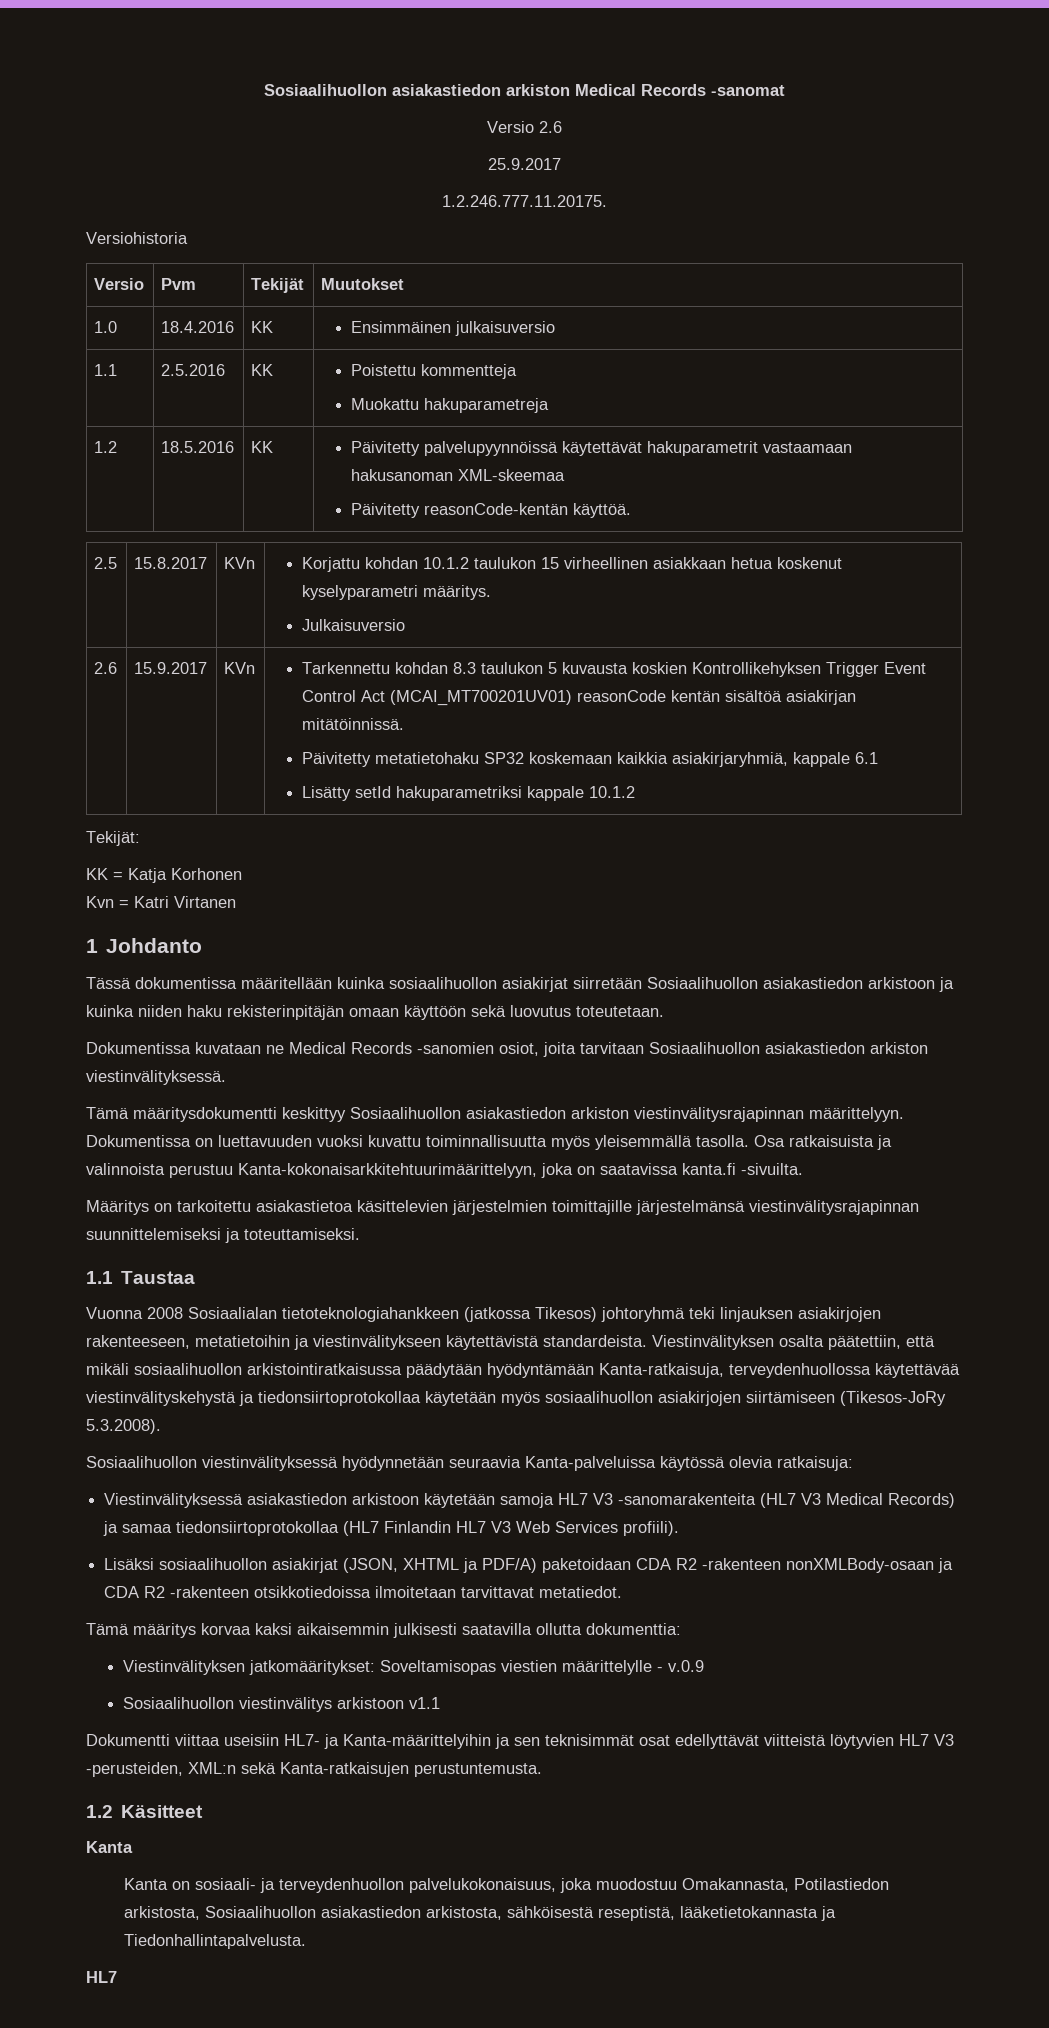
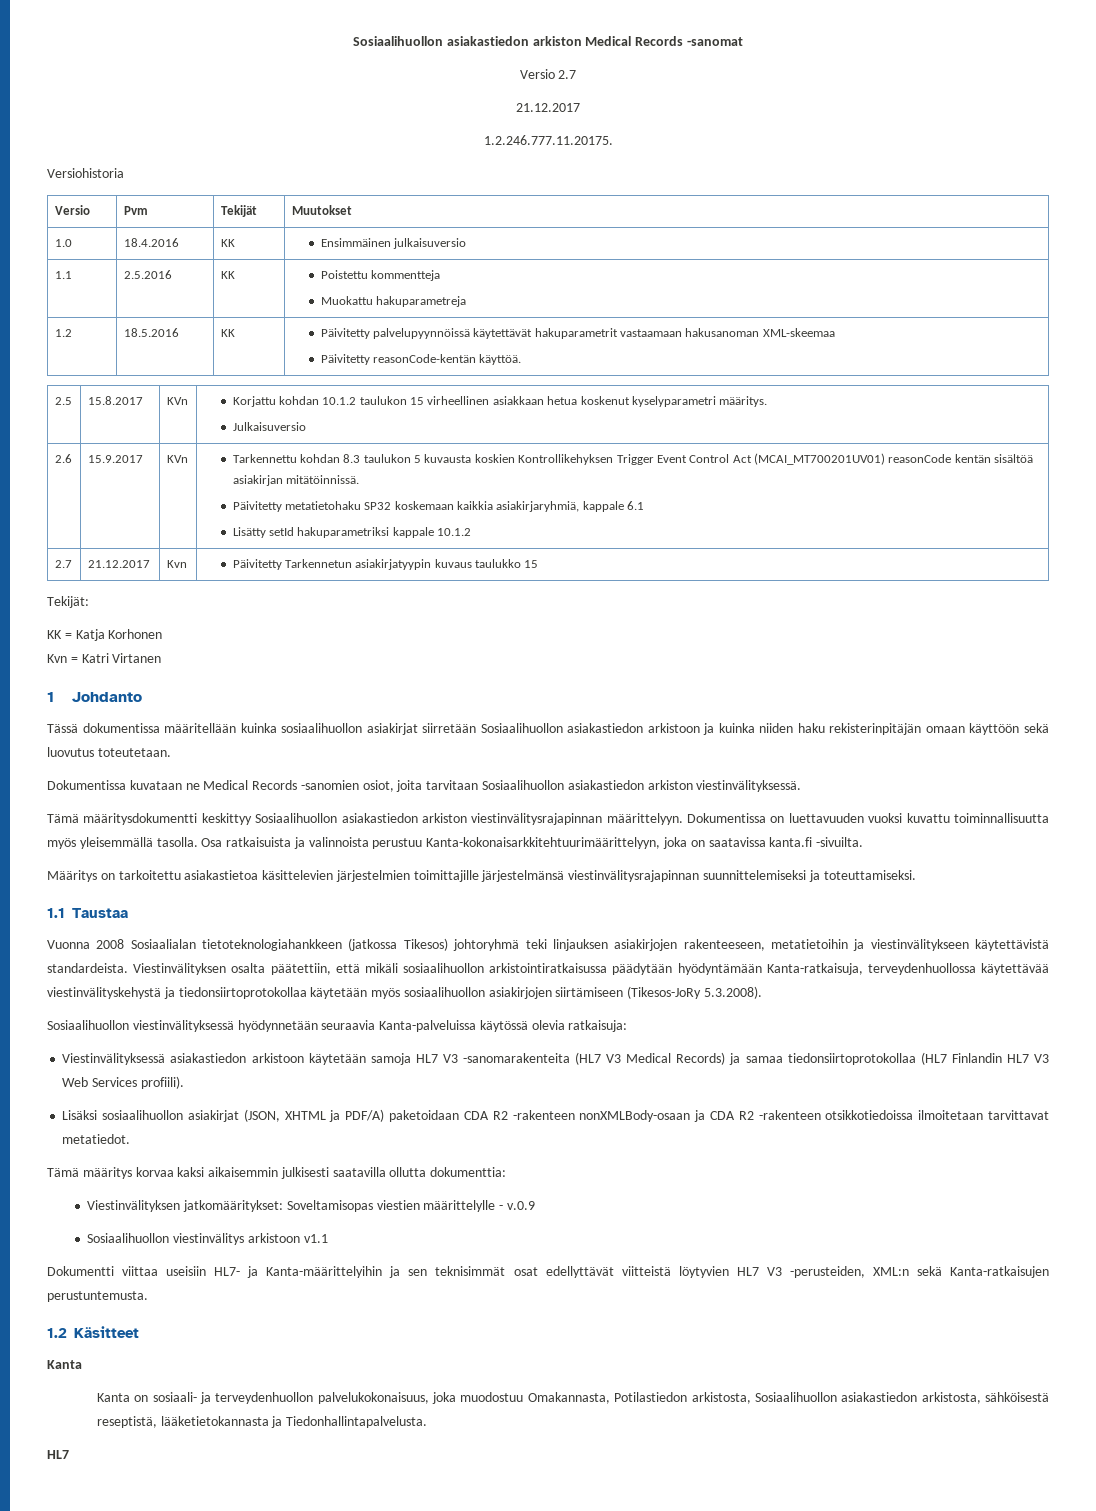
[539,121,562,133] [488,158,561,170] 2.6 // 25.9.2017 -> [558,70,577,79] [516,103,580,112] 2.7 // 21.12.2017
(635, 792) none -> [54,560,72,568] [87,560,150,568] [166,560,187,568] [232,559,539,570] // 2.7 | 21.12.2017 | Kvn | Päivitetty Tarkennetun asiakirjatyypin kuvaus taulukko 15

